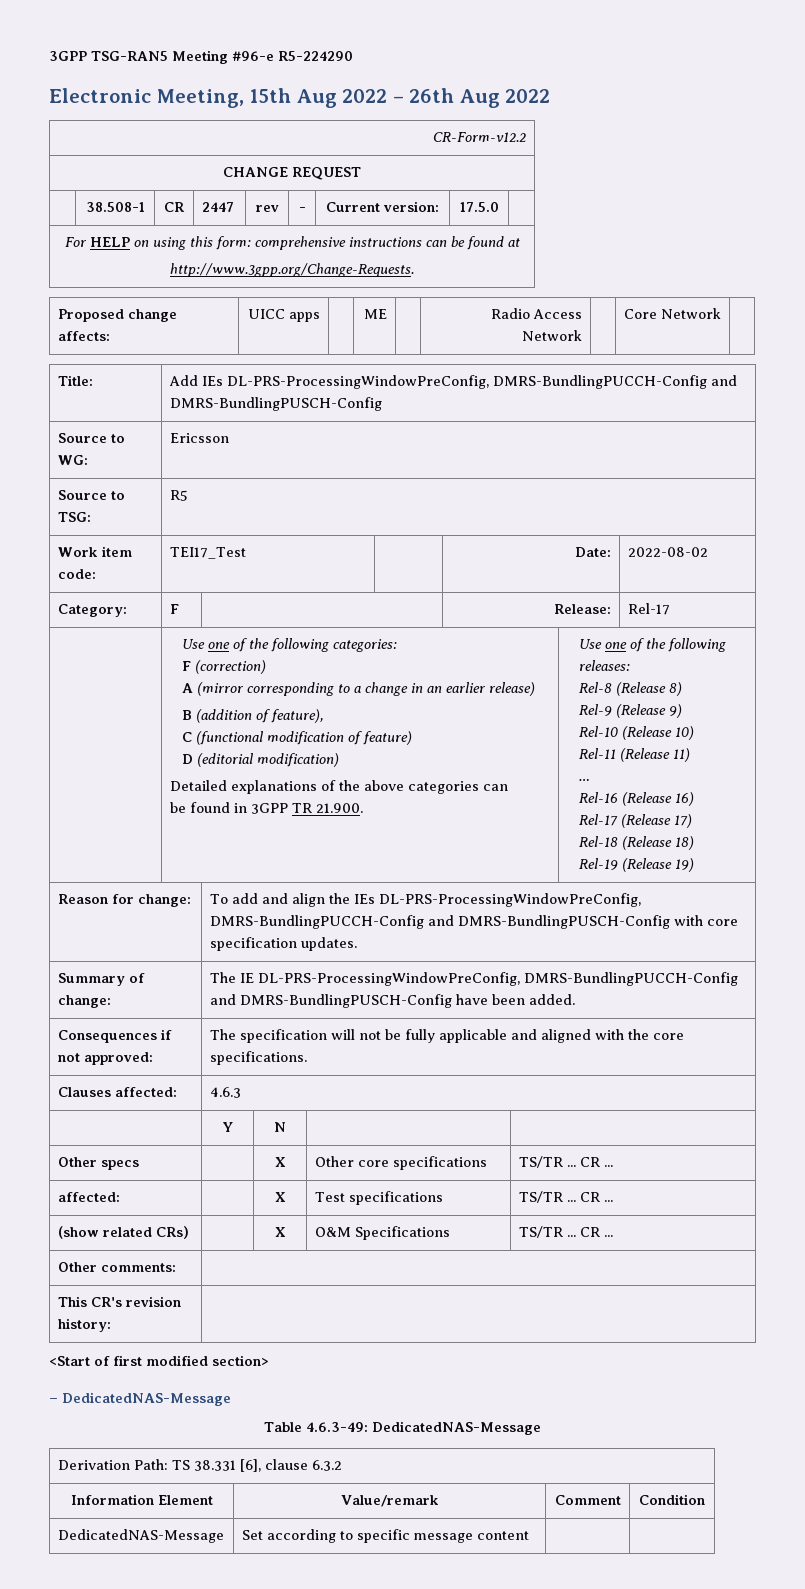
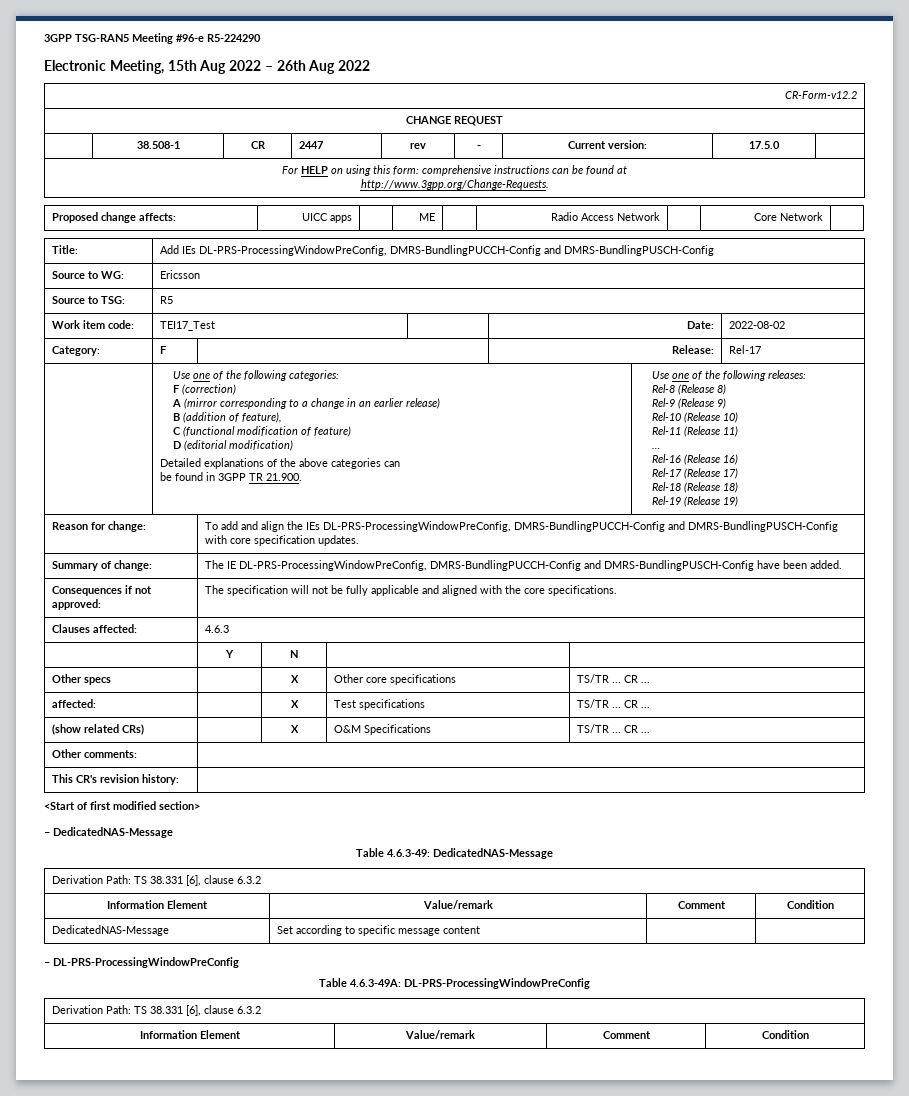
(529, 1535) none -> [44,957,239,968] [319,978,590,989] [52,1005,262,1016] [139,1030,241,1039] [405,1030,475,1039] [602,1031,651,1039] [761,1030,809,1039] // – DL-PRS-ProcessingWindowPreConfig // Table 4.6.3-49A: DL-PRS-ProcessingWindowPreConfig // Derivation Path: TS 38.331 [6], clause 6.3.2 // Information Element | Value/remark | Comment | Condition

